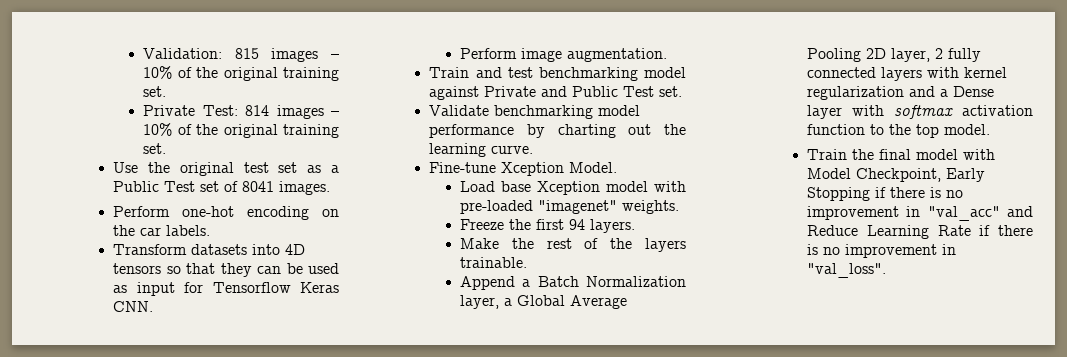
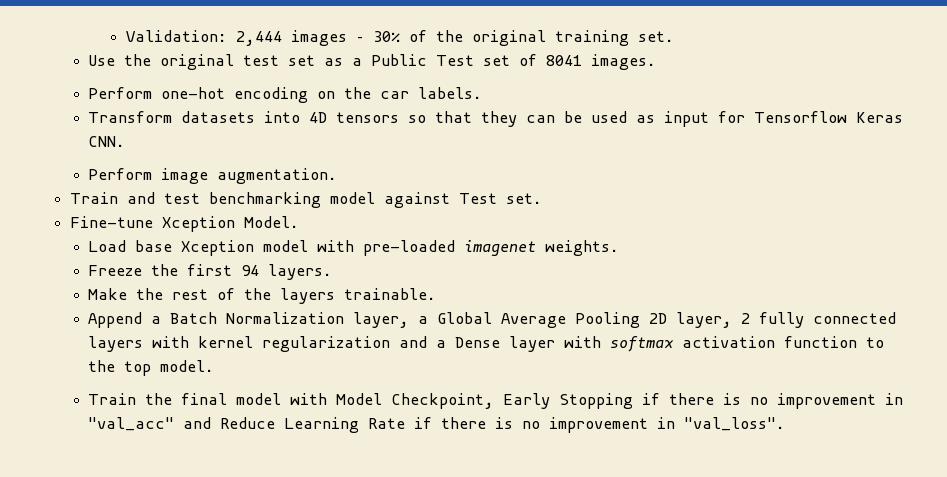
[234,48,339,62] [143,66,339,81] [143,86,167,97] [143,105,339,119] [143,123,173,136] 815 images – 10% of the original training set. // Private Test: 814 images – 10% -> [235,30,400,46] 2,444 images – 30%
[484,86,619,97] Private and Public -> (450, 200) none
[429,105,641,119] [429,124,686,138] [429,143,534,157] // Validate benchmarking model performance by charting out the learning curve. -> (542, 198) none
[538,200,618,214] "imagenet" -> [464,240,537,256] imagenet

